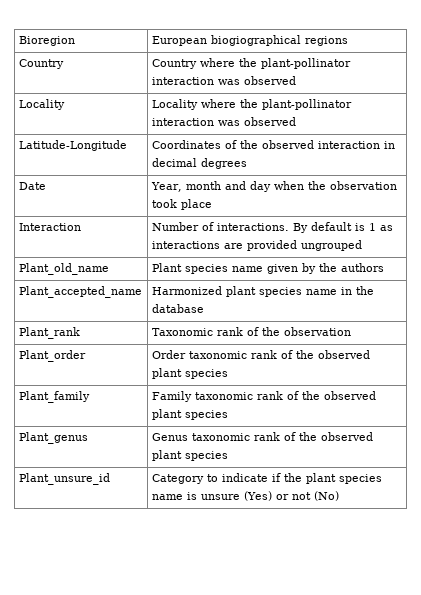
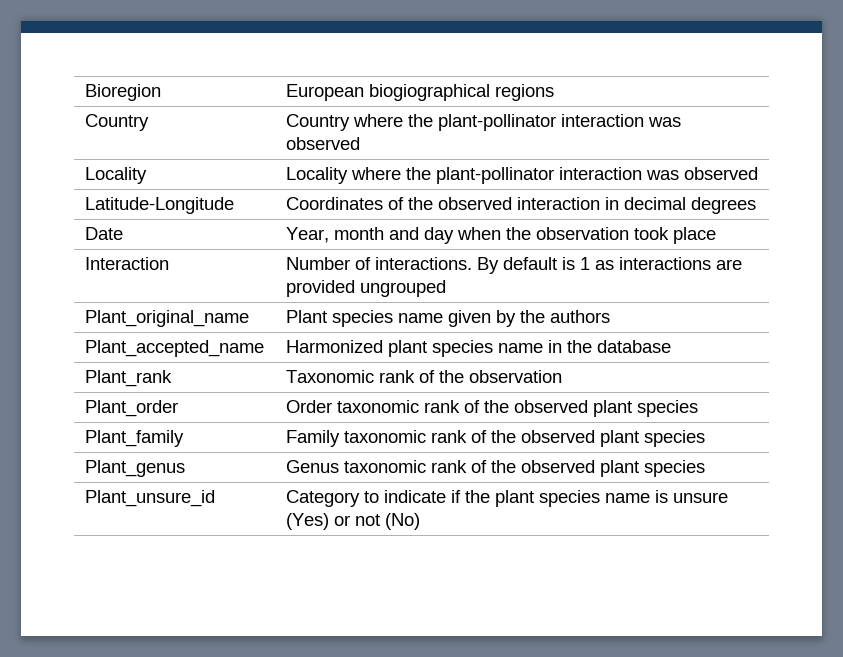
[18,263,109,275] Plant_old_name -> [84,310,249,327] Plant_original_name

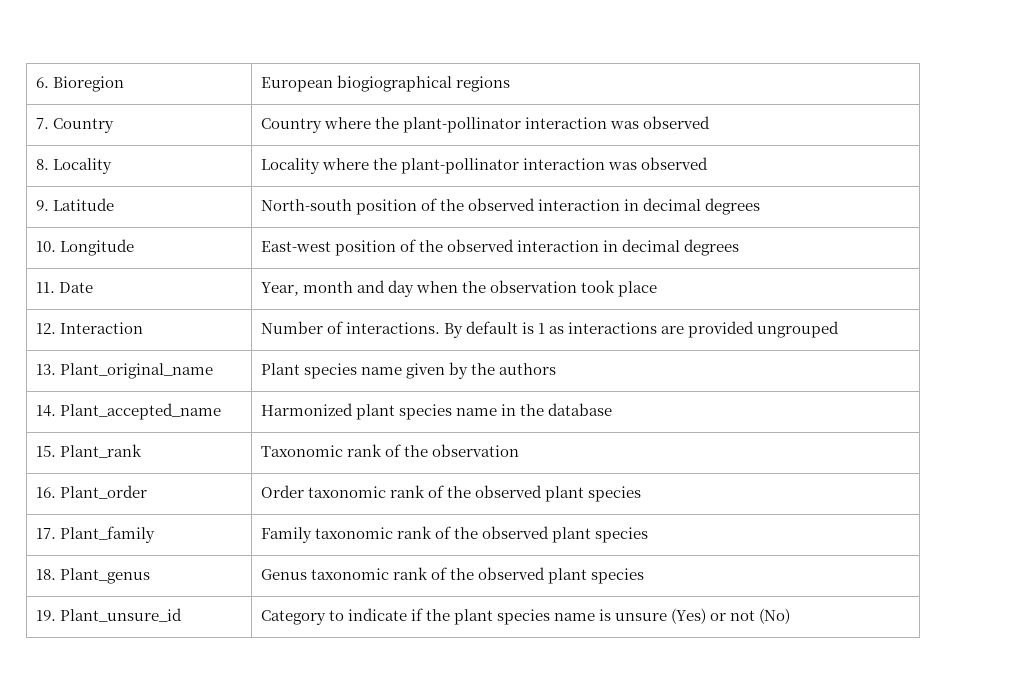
(84, 92) none -> [35,77,49,88] 6.
(554, 92) none -> [35,118,49,129] 7.
(360, 143) none -> [35,159,49,170] 8.
[84,197,234,214] [285,197,756,214] Latitude-Longitude | Coordinates of the observed interaction in decimal degrees // -> [35,198,114,211] [260,198,761,215] [35,239,134,256] [260,239,740,256] [35,282,55,293] 9. Latitude | North-south position of the observed interaction in decimal degrees // 10. Longitude | East-west position of the observed interaction in decimal degrees // 11.
(716, 235) none -> [35,323,56,334] 12.
(446, 288) none -> [35,364,56,375] 13.
(610, 316) none -> [35,405,56,417] 14.
(671, 346) none -> [35,445,56,457] 15.
(562, 376) none -> [35,487,56,498] 16.
(698, 408) none -> [35,528,56,539] 17.
(705, 438) none -> [35,569,56,580] 18.
(705, 468) none -> [35,610,56,621] 19.

